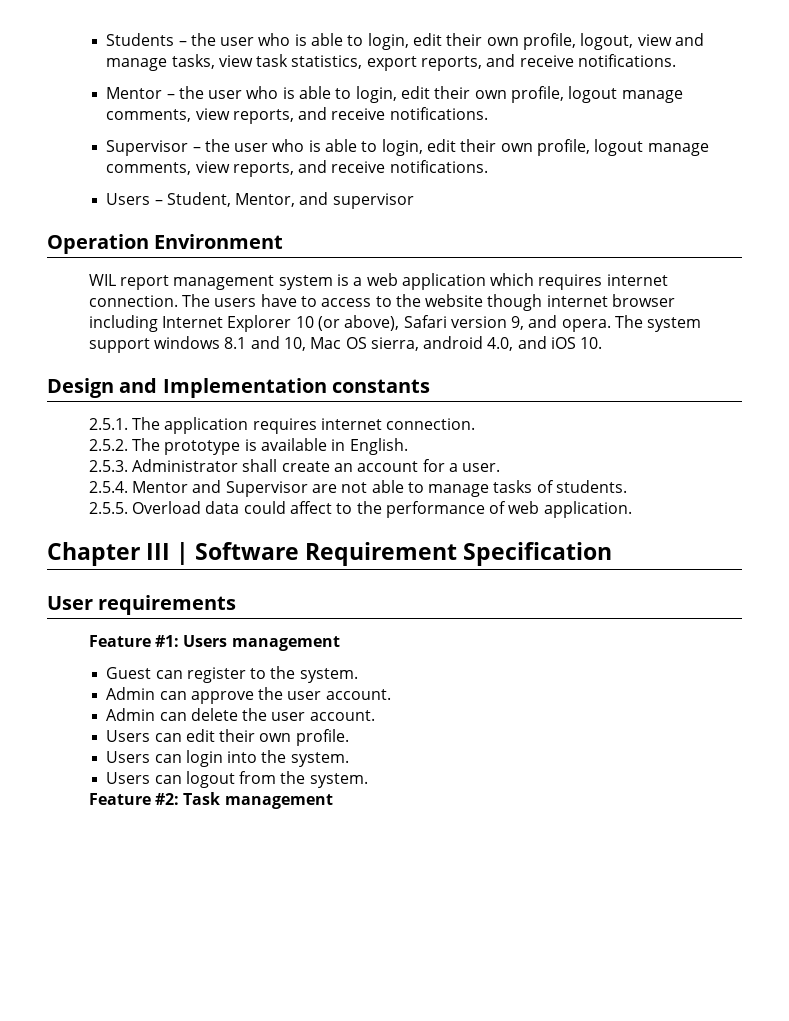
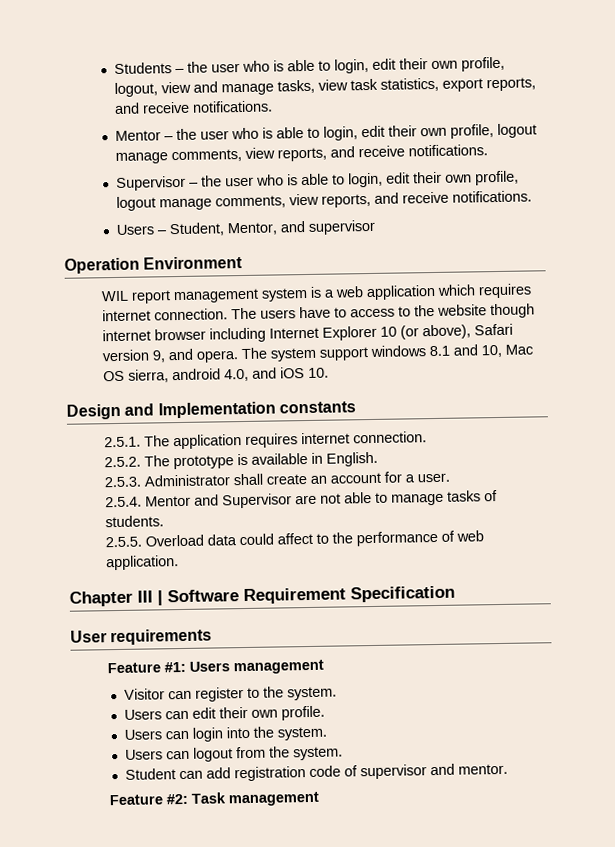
[106,667,152,679] Guest -> [124,688,166,700] Visitor
[106,687,391,704] [106,708,375,721] // Admin can approve the user account. // Admin can delete the user account. -> (338, 693) none
(368, 780) none -> [125,763,509,782] // Student can add registration code of supervisor and mentor.

